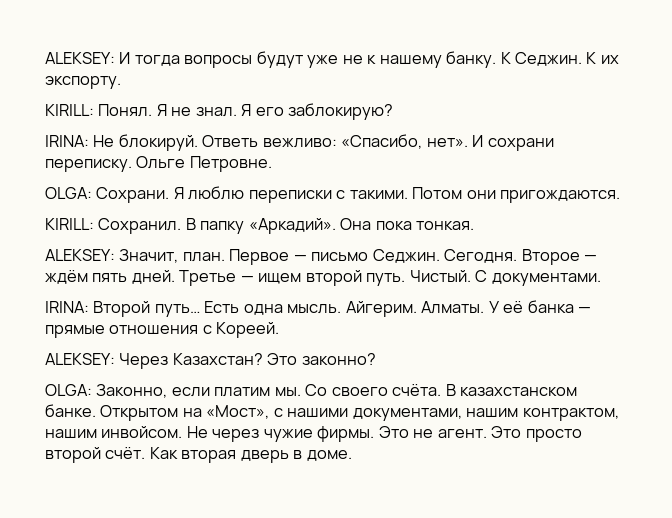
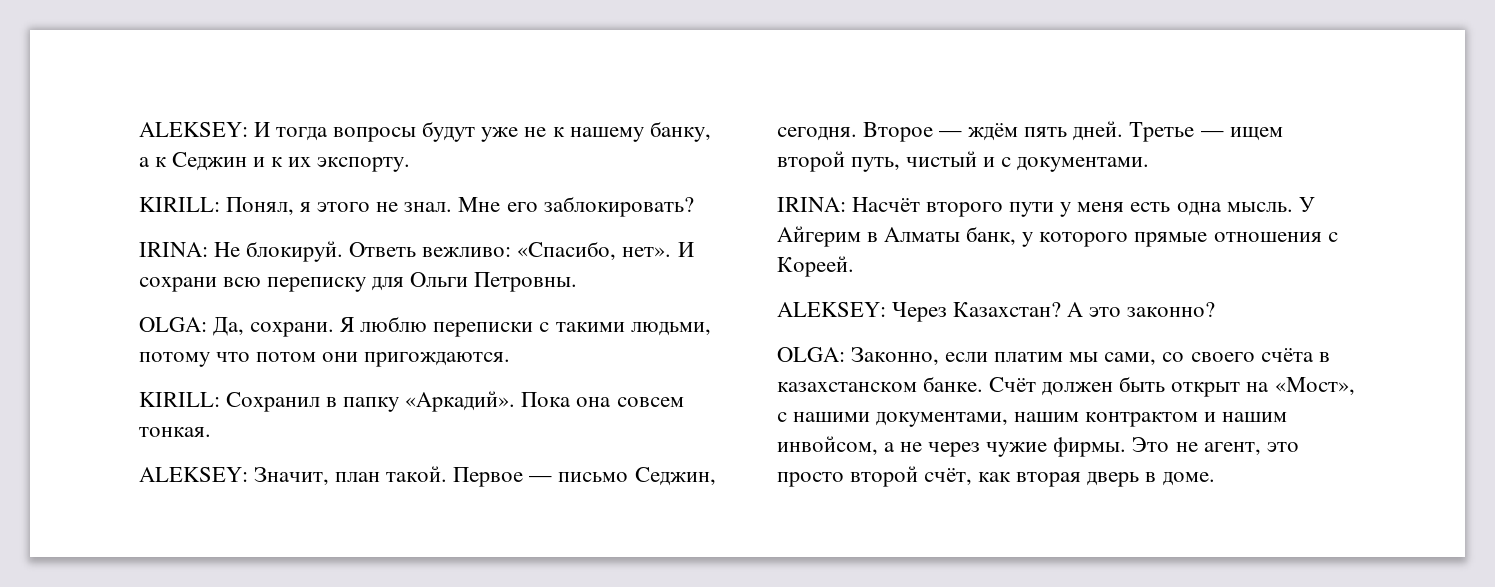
[446,51,619,68] [45,76,121,89] [45,103,394,120] банку. К Седжин. К их экспорту. // KIRILL: Понял. Я не знал. Я его заблокирую? -> [649,121,711,142] [139,152,411,172] [139,196,694,217] банку, а к Седжин и к их экспорту. // KIRILL: Понял, я этого не знал. Мне его заблокировать?
[45,156,272,172] [45,187,170,203] переписку. Ольге Петровне. // OLGA: Сохрани. -> [223,272,578,292] [139,317,335,337] всю переписку для Ольги Петровны. // OLGA: Да, сохрани.
[349,187,621,203] [45,218,412,234] такими. Потом они пригождаются. // KIRILL: Сохранил. В папку «Аркадий». Она пока -> [555,322,711,336] [139,352,511,367] [139,391,684,412] такими людьми, потому что потом они пригождаются. // KIRILL: Сохранил в папку «Аркадий». Пока она совсем
[182,252,225,262] план. -> [335,466,448,482] план такой.
[372,249,518,263] Седжин. Сегодня. -> [634,467,716,486] [777,127,857,141] Седжин, сегодня.
[366,270,601,286] [45,300,592,317] путь. Чистый. С документами. // IRINA: Второй путь… Есть одна мысль. Айгерим. Алматы. У её банка — -> [851,151,1150,172] [777,197,1315,217] [777,226,1129,247] путь, чистый и с документами. // IRINA: Насчёт второго пути у меня есть одна мысль. У Айгерим в Алматы банк, у которого
[267,353,298,365] Это -> [1067,302,1122,317] А это
[274,384,578,396] [45,404,179,421] мы. Со своего счёта. В казахстанском банке. Открытом -> [1069,348,1330,366] [777,376,1241,397] мы сами, со своего счёта в казахстанском банке. Счёт должен быть открыт
[522,408,619,421] [45,426,208,438] контрактом, нашим инвойсом. Не -> [1085,412,1288,427] [777,436,923,456] контрактом и нашим инвойсом, а не
[437,426,582,442] [45,447,178,463] агент. Это просто второй счёт. Как -> [1203,442,1299,456] [777,466,1012,487] агент, это просто второй счёт, как

